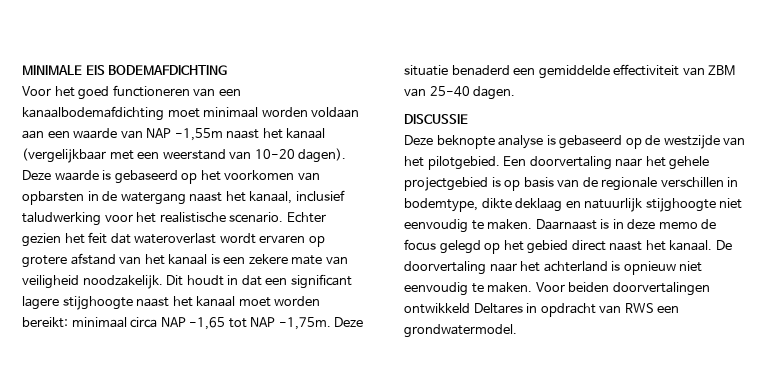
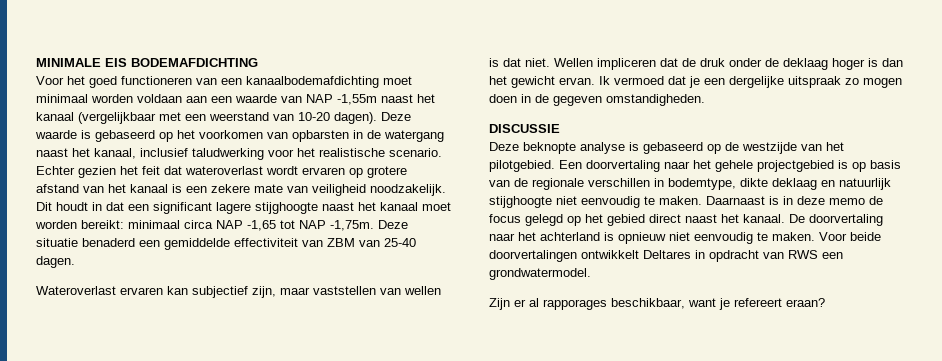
(516, 93) none -> [36,286,441,298] [489,58,903,70] [489,76,902,88] [489,94,705,106] // Wateroverlast ervaren kan subjectief zijn, maar vaststellen van wellen is dat niet. Wellen impliceren dat de druk onder de deklaag hoger is dan het gewicht ervan. Ik vermoed dat je een dergelijke uitspraak zo mogen doen in de gegeven omstandigheden.
[568,282,710,296] [404,303,470,314] beiden doorvertalingen ontwikkeld -> [850,232,881,241] [489,250,639,262] beide doorvertalingen ontwikkelt
(517, 331) none -> [489,298,825,310] // Zijn er al rapporages beschikbaar, want je refereert eraan?

